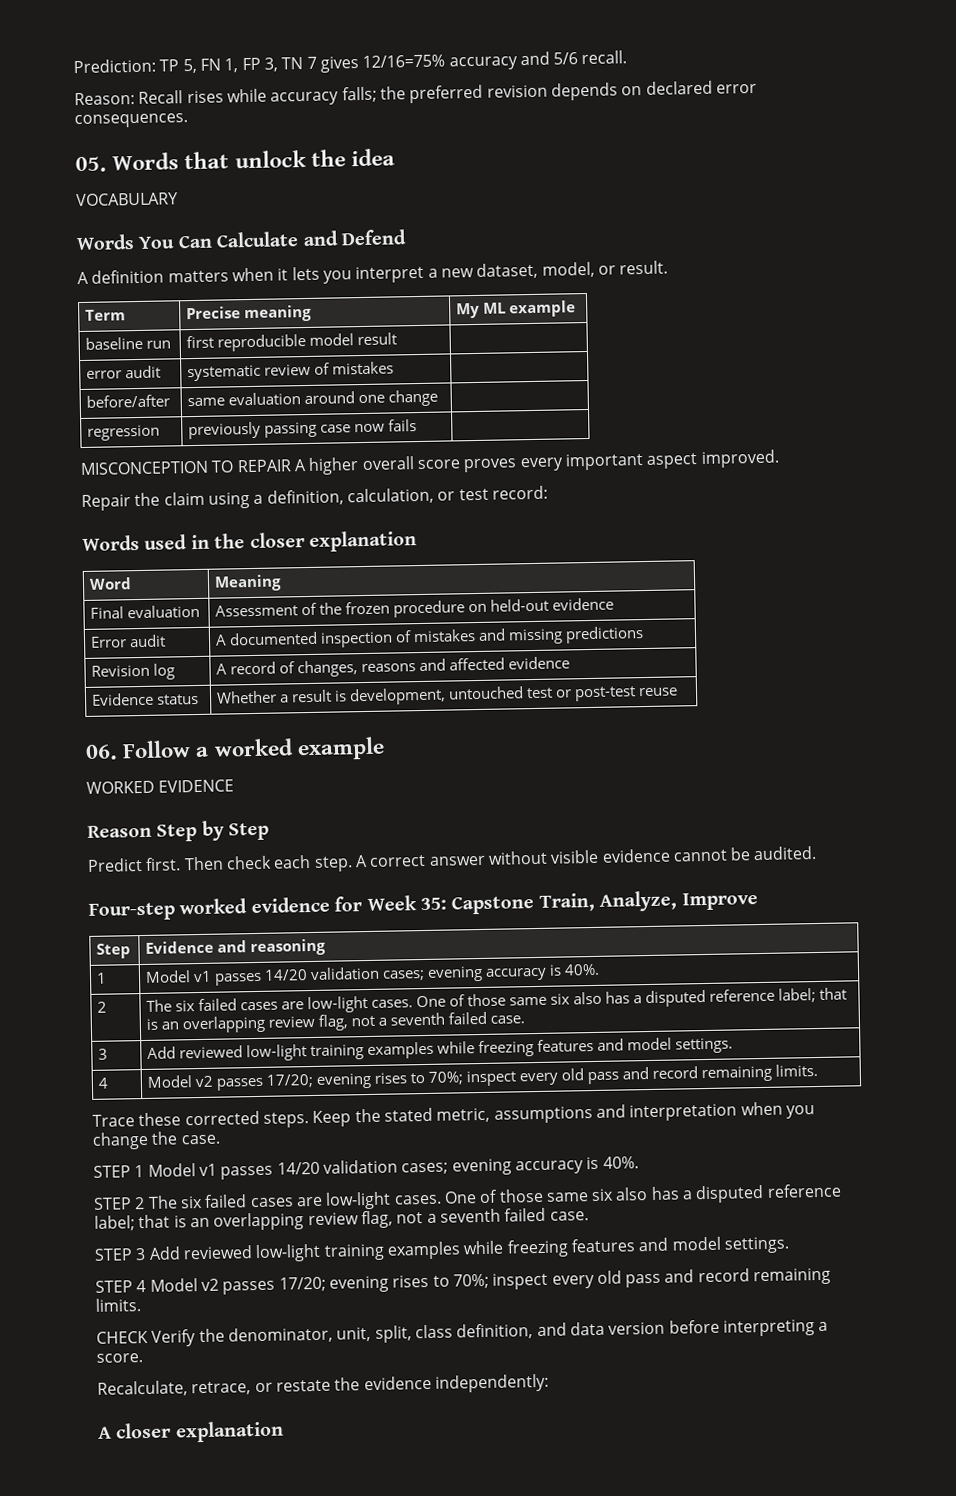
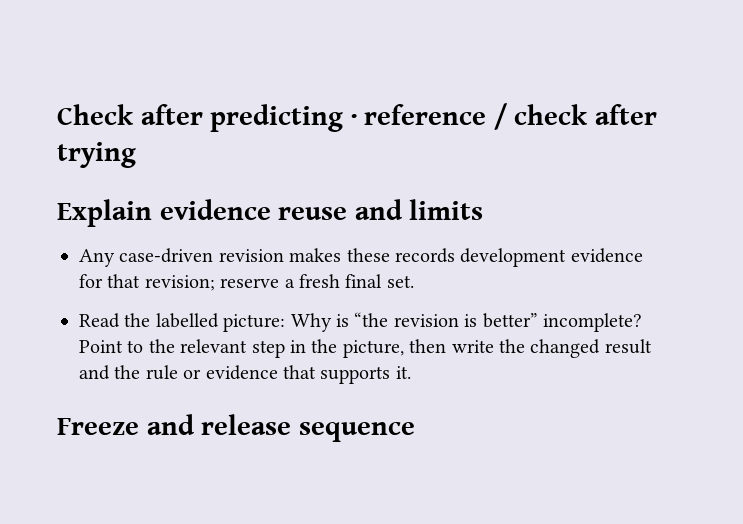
[73,50,628,74] [74,80,757,106] [74,113,188,129] [75,148,396,173] [76,192,178,207] [76,229,407,251] [77,260,669,285] [85,309,127,321] [186,304,313,323] [456,300,577,319] [85,336,172,350] [186,332,398,352] [86,365,162,379] [187,361,395,382] [86,394,171,408] [187,389,439,407] [87,424,161,441] [188,419,418,440] [80,449,780,476] [81,485,548,512] [82,530,417,552] [89,577,133,590] [214,574,283,592] [90,604,201,619] [215,597,615,618] [90,634,167,648] [215,626,645,648] [91,663,176,680] [216,656,571,678] [91,692,200,706] [216,686,679,706] [85,736,385,761] [86,779,235,794] [87,820,270,842] [87,845,818,872] [88,890,758,921] [96,943,132,959] [145,938,327,957] [96,972,108,984] [145,963,601,986] [97,1001,108,1013] [146,987,848,1014] [146,1011,526,1034] [98,1048,109,1060] [147,1037,734,1062] [98,1077,110,1089] [147,1063,819,1091] [92,1101,815,1128] [92,1131,221,1150] [93,1156,639,1180] [93,1183,842,1210] [94,1207,589,1231] [94,1236,790,1263] [95,1267,832,1295] [95,1298,141,1312] [96,1319,829,1347] [96,1353,143,1363] [97,1373,549,1397] [98,1420,284,1443] Prediction: TP 5, FN 1, FP 3, TN 7 gives 12/16=75% accuracy and 5/6 recall. // Reason: Recall rises while accuracy falls; the preferred revision depends on declared error consequences. // 05. Words that unlock the idea // VOCABULARY // Words You Can Calculate and Defend // A definition matters when it lets you interpret a new dataset, model, or result. // Term | Precise meaning | My ML example // baseline run | first reproducible model result | // error audit | systematic review of mistakes | // before/after | same evaluation around one change | // regression | previously passing case now fails | // MISCONCEPTION TO REPAIR A higher overall score proves every important aspect improved. // Repair the claim using a definition, calculation, or test record: // Words used in the closer explanation // Word | Meaning // Final evaluation | Assessment of the frozen procedure on held-out evidence // Error audit | A documented inspection of mistakes and missing predictions // Revision log | A record of changes, reasons and affected evidence // Evidence status | Whether a result is development, untouched test or post-test reuse // 06. Follow a worked example // WORKED EVIDENCE // Reason Step by Step // Predict first. Then check each step. A correct answer without visible evidence cannot be audited. // Four-step worked evidence for Week 35: Capstone Train, Analyze, Improve // Step | Evidence and reasoning // 1 | Model v1 passes 14/20 validation cases; evening accuracy is 40%. // 2 | The six failed cases are low-light cases. One of those same six also has a disputed reference label; that is an overlapping review flag, not a seventh failed case. // 3 | Add reviewed low-light training examples while freezing features and model settings. // 4 | Model v2 passes 17/20; evening rises to 70%; inspect every old pass and record remaining limits. // Trace these corrected steps. Keep the stated metric, assumptions and interpretation when you change the case. // STEP 1 Model v1 passes 14/20 validation cases; evening accuracy is 40%. // STEP 2 The six failed cases are low-light cases. One of those same six also has a disputed reference label; that is an overlapping review flag, not a seventh failed case. // STEP 3 Add reviewed low-light training examples while freezing features and model settings. // STEP 4 Model v2 passes 17/20; evening rises to 70%; inspect every old pass and record remaining limits. // CHECK Verify the denominator, unit, split, class definition, and data version before interpreting a score. // Recalculate, retrace, or restate the evidence independently: // A closer explanation -> [57,103,657,132] [57,142,136,168] [57,199,484,227] [79,248,643,267] [79,274,414,291] [79,312,642,332] [79,339,652,358] [79,365,411,384] [57,414,415,442] Check after predicting · reference / check after trying // Explain evidence reuse and limits // Any case-driven revision makes these records development evidence for that revision; reserve a fresh final set. // Read the labelled picture: Why is “the revision is better” incomplete? Point to the relevant step in the picture, then write the changed result and the rule or evidence that supports it. // Freeze and release sequence

